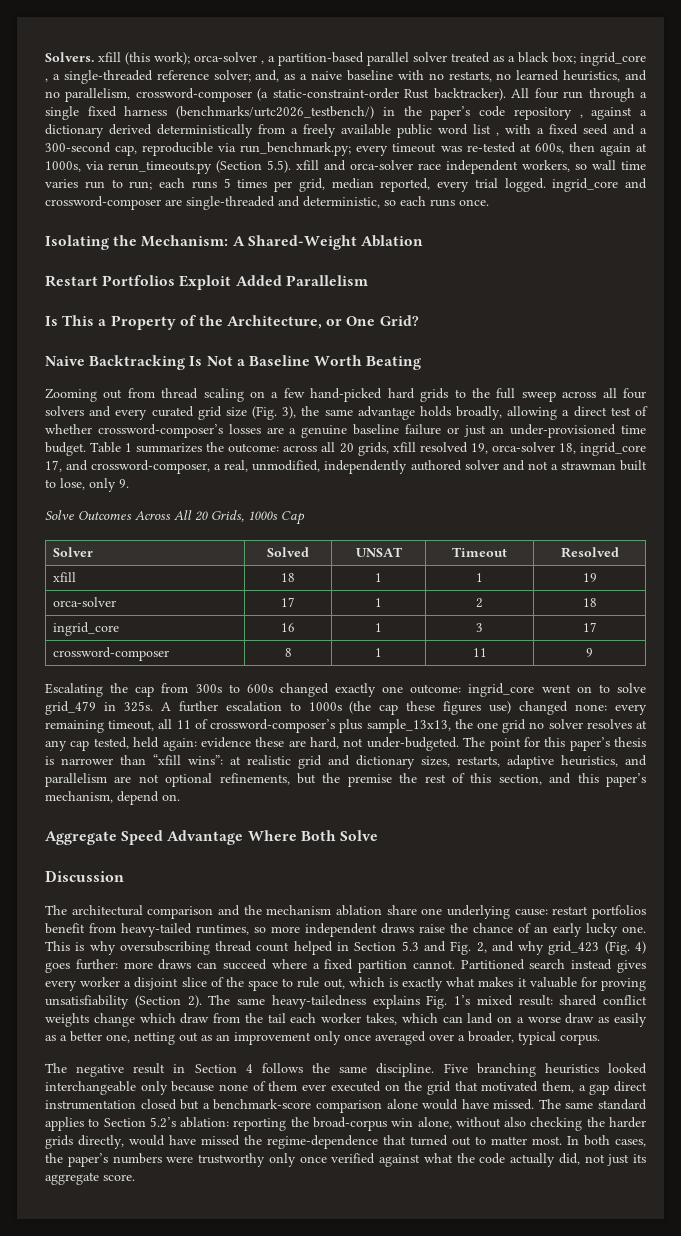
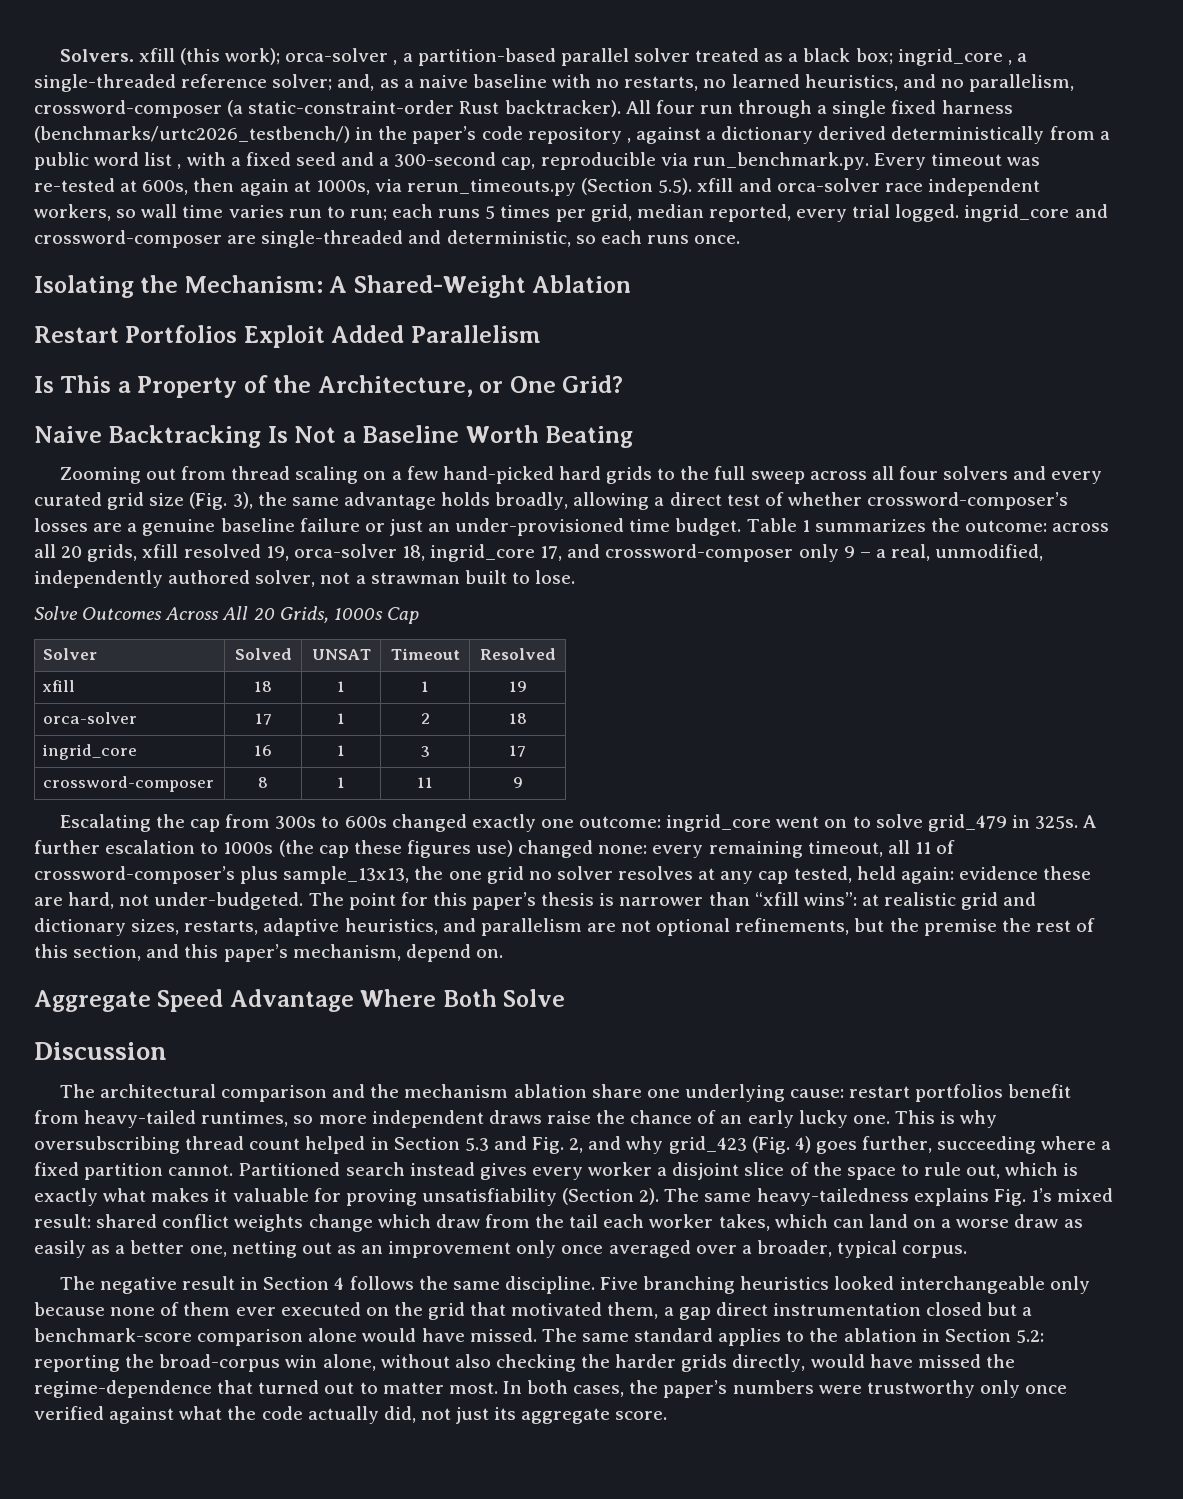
[303,124,391,138] freely available -> (1110, 135) none
[240,142,389,156] run_benchmark.py; every -> [692,152,926,170] run_benchmark.py. Every
[91,460,211,474] crossword-composer, -> [605,544,871,562] crossword-composer only 9 –
[464,460,525,471] solver and -> [255,570,316,587] solver,
[60,478,129,492] lose, only 9. -> [535,570,576,584] lose.
[75,959,267,970] further: more draws can succeed -> [862,1136,1037,1154] further, succeeding
[103,1117,230,1128] Section 5.2’s ablation: -> [809,1328,1044,1343] the ablation in Section 5.2:

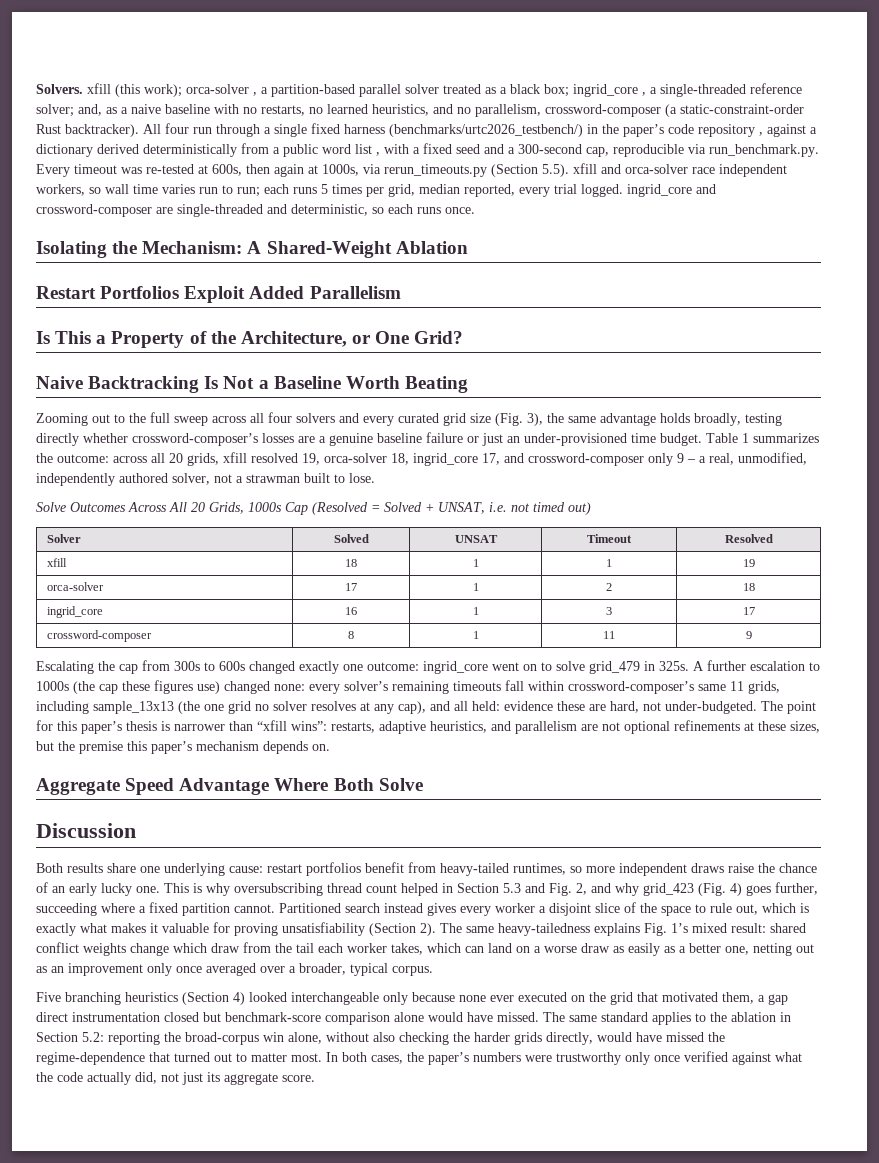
[181,466,653,484] from thread scaling on a few hand-picked hard grids -> (110, 418) none
[573,492,784,510] allowing a direct test of -> [745,413,782,426] [36,433,79,446] testing directly
(419, 615) none -> [312,502,591,515] (Resolved = Solved + UNSAT, i.e. not timed out)
[708,840,956,858] [34,866,444,884] remaining timeout, all 11 of crossword-composer’s plus sample_13x13, the -> [344,680,780,694] [36,701,200,714] solver’s remaining timeouts fall within crossword-composer’s same 11 grids, including sample_13x13 (the
[758,866,954,884] cap tested, held again: -> [398,701,500,714] cap), and all held:
[861,892,1037,910] [34,918,180,936] at realistic grid and dictionary sizes, -> (327, 726) none
[735,918,1096,936] [34,944,471,962] refinements, but the premise the rest of this section, and this paper’s mechanism, depend -> [674,720,820,733] [36,741,308,754] refinements at these sizes, but the premise this paper’s mechanism depends
[59,1084,587,1102] The architectural comparison and the mechanism ablation -> [36,863,103,873] Both results
[59,1276,595,1294] The negative result in Section 4 follows the same discipline. -> (433, 971) none
(830, 1283) none -> [182,992,245,1005] (Section 4)
[160,1302,231,1316] of them -> (486, 998) none
[1022,1307,1033,1316] a -> (221, 1017) none

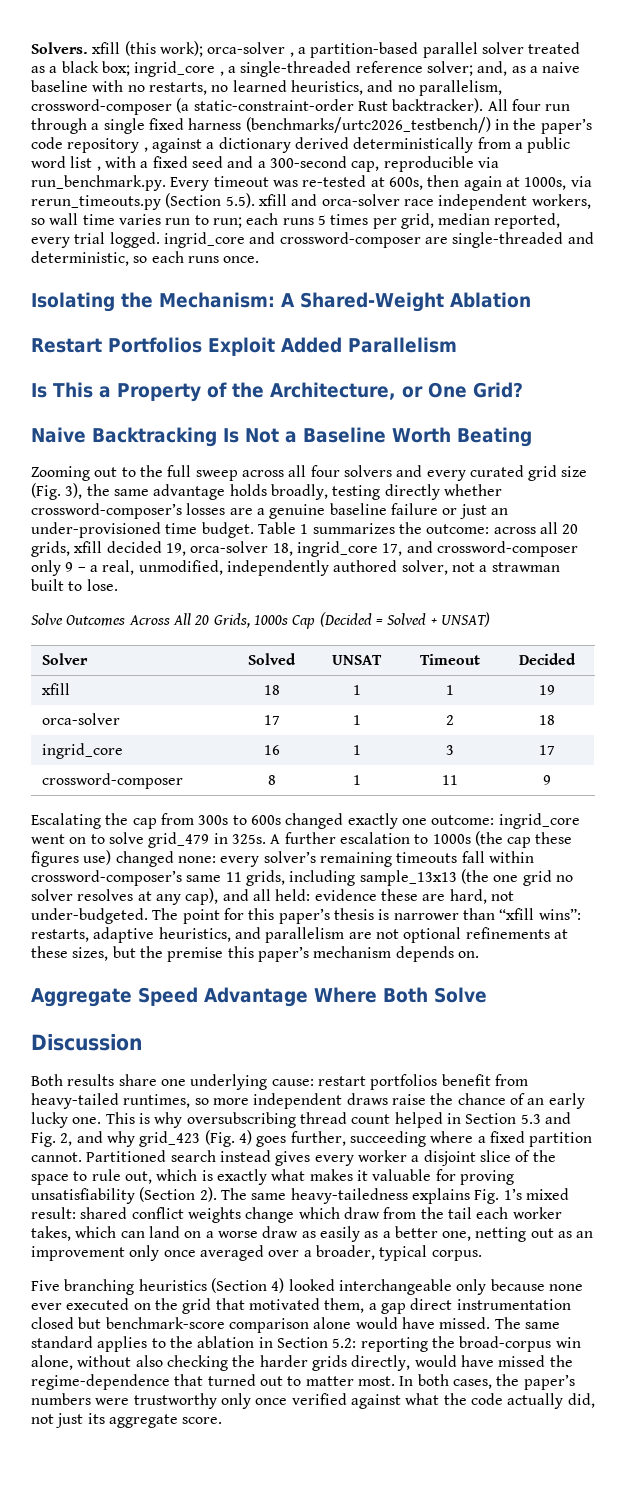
[251,453,298,463] resolved -> [106,541,162,553] decided
[312,502,368,515] (Resolved -> [319,612,372,627] (Decided
[438,502,591,515] UNSAT, i.e. not timed out) -> [440,612,490,627] UNSAT)
[724,534,773,543] Resolved -> [519,653,576,665] Decided

